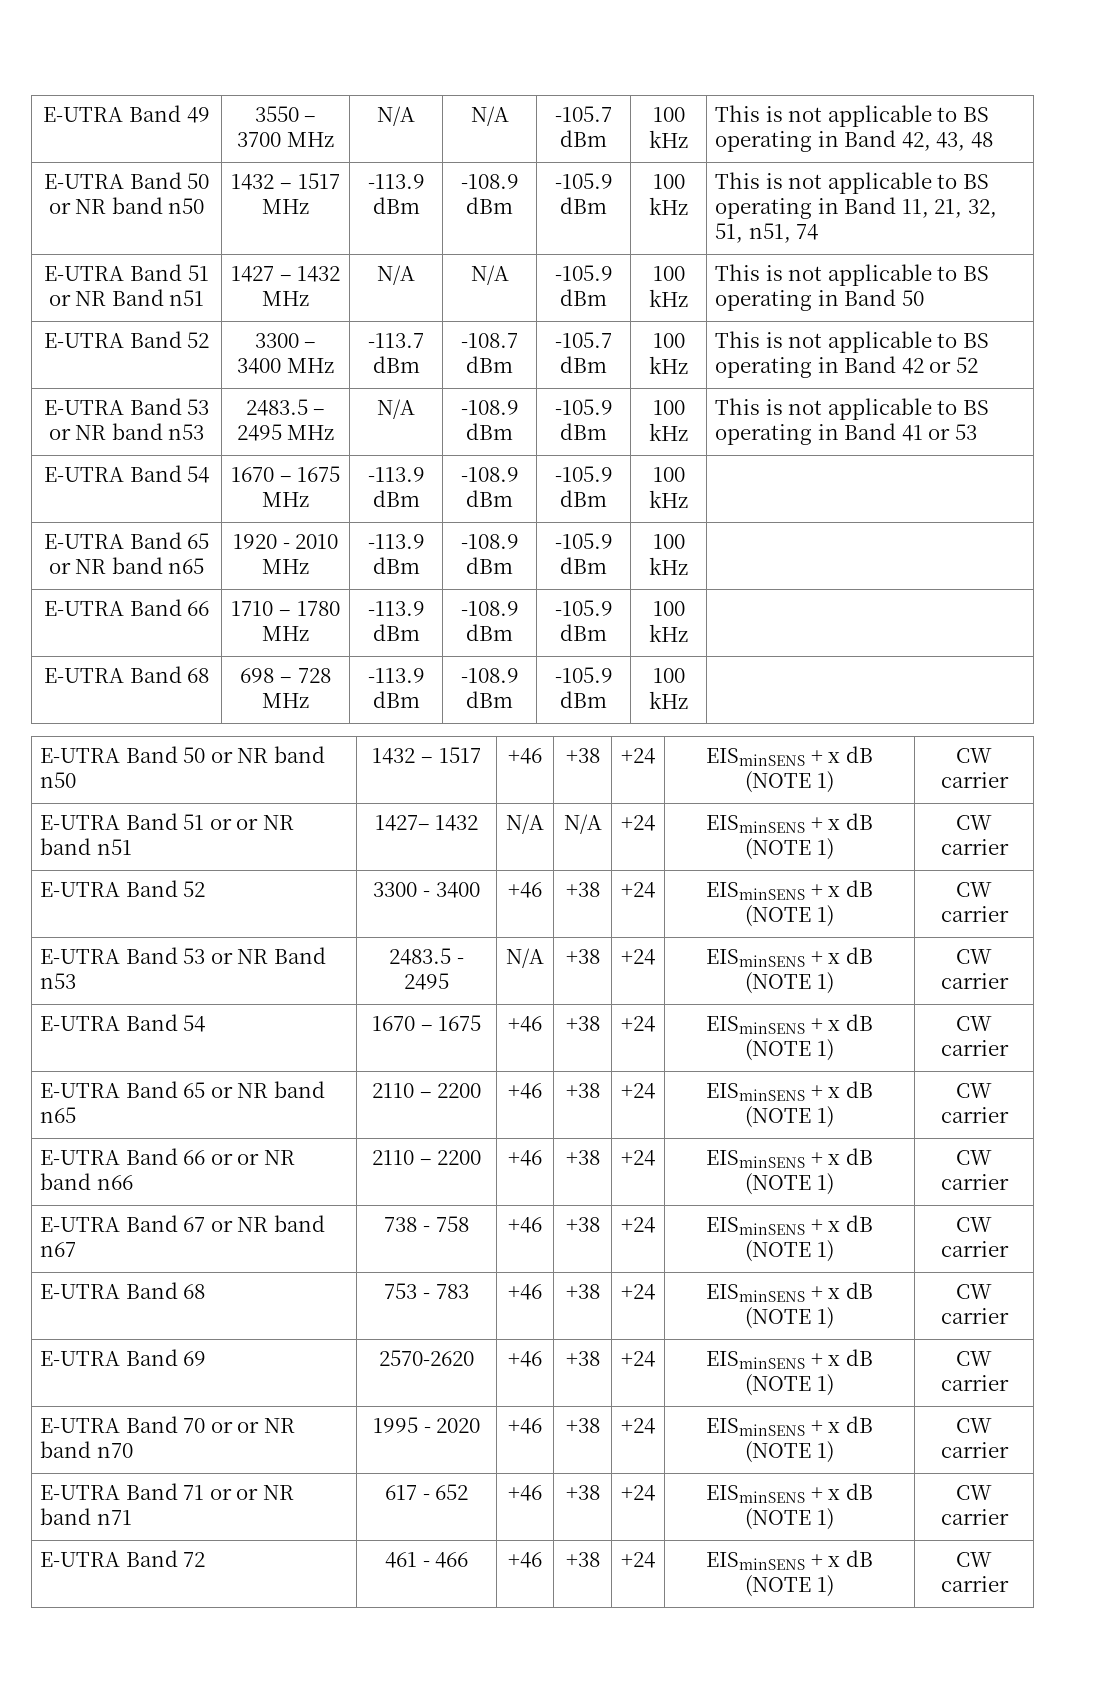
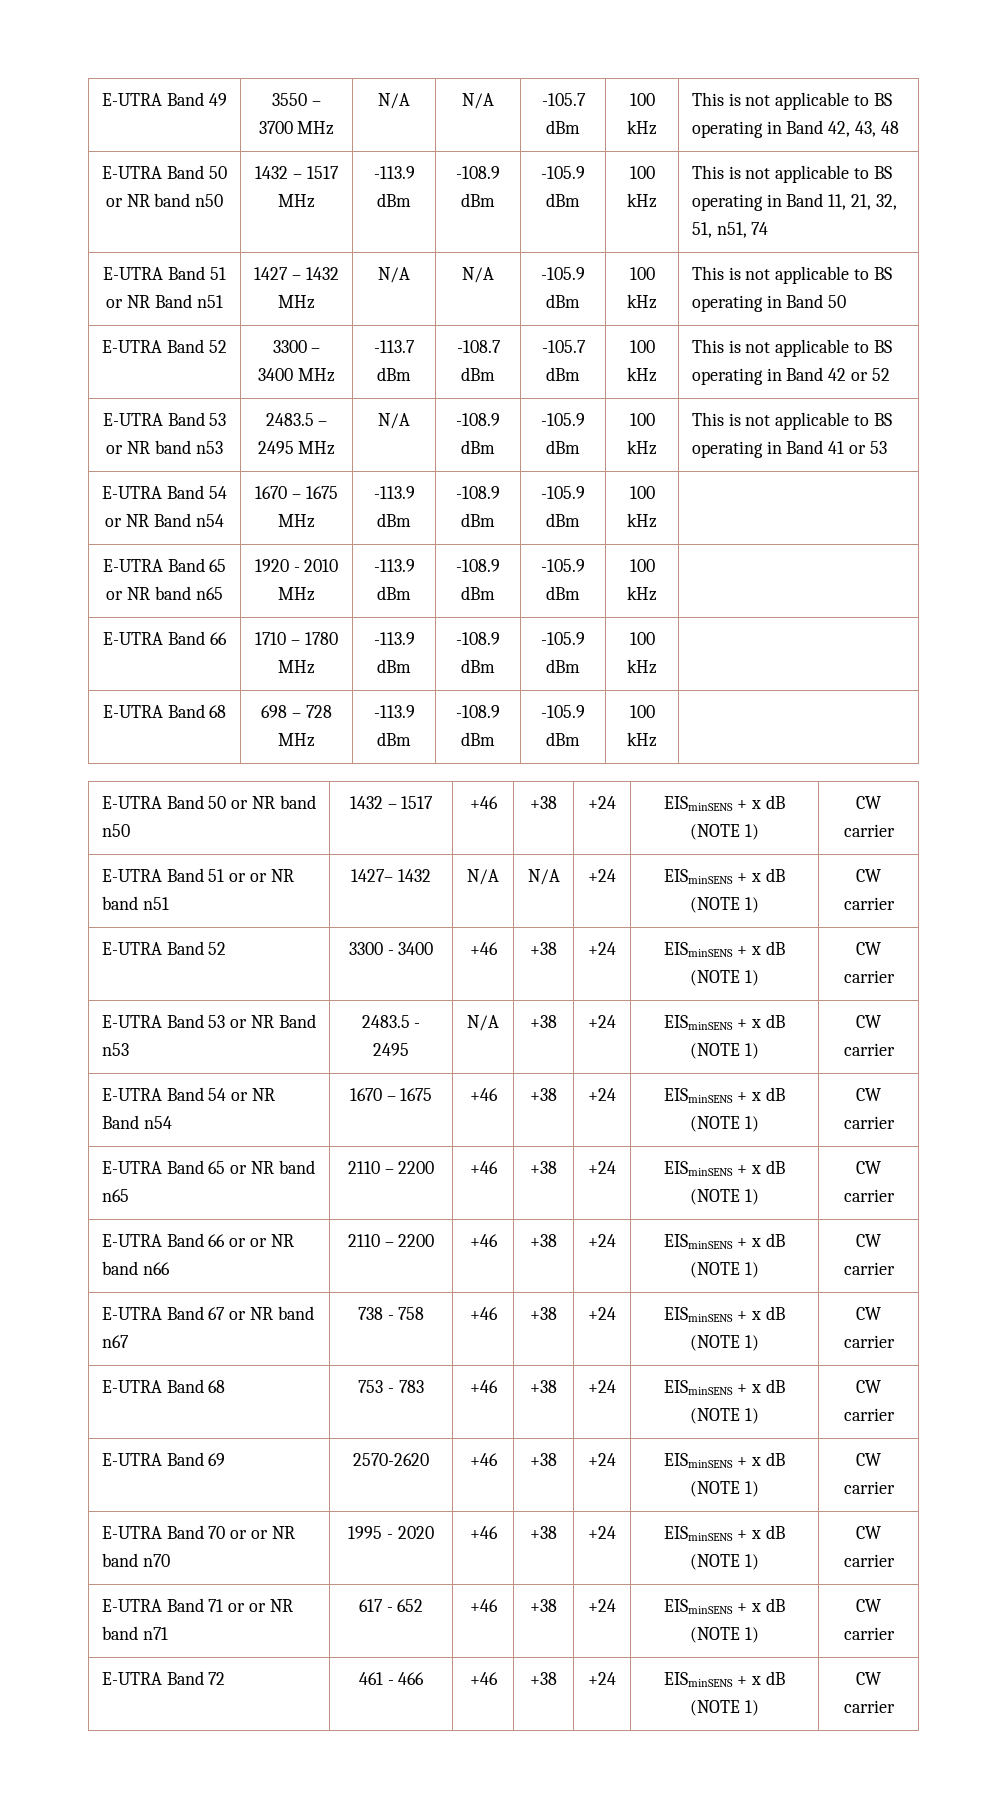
(210, 474) none -> [105,513,224,527] or NR Band n54
(206, 1023) none -> [231,1088,275,1101] [101,1115,172,1129] or NR Band n54

